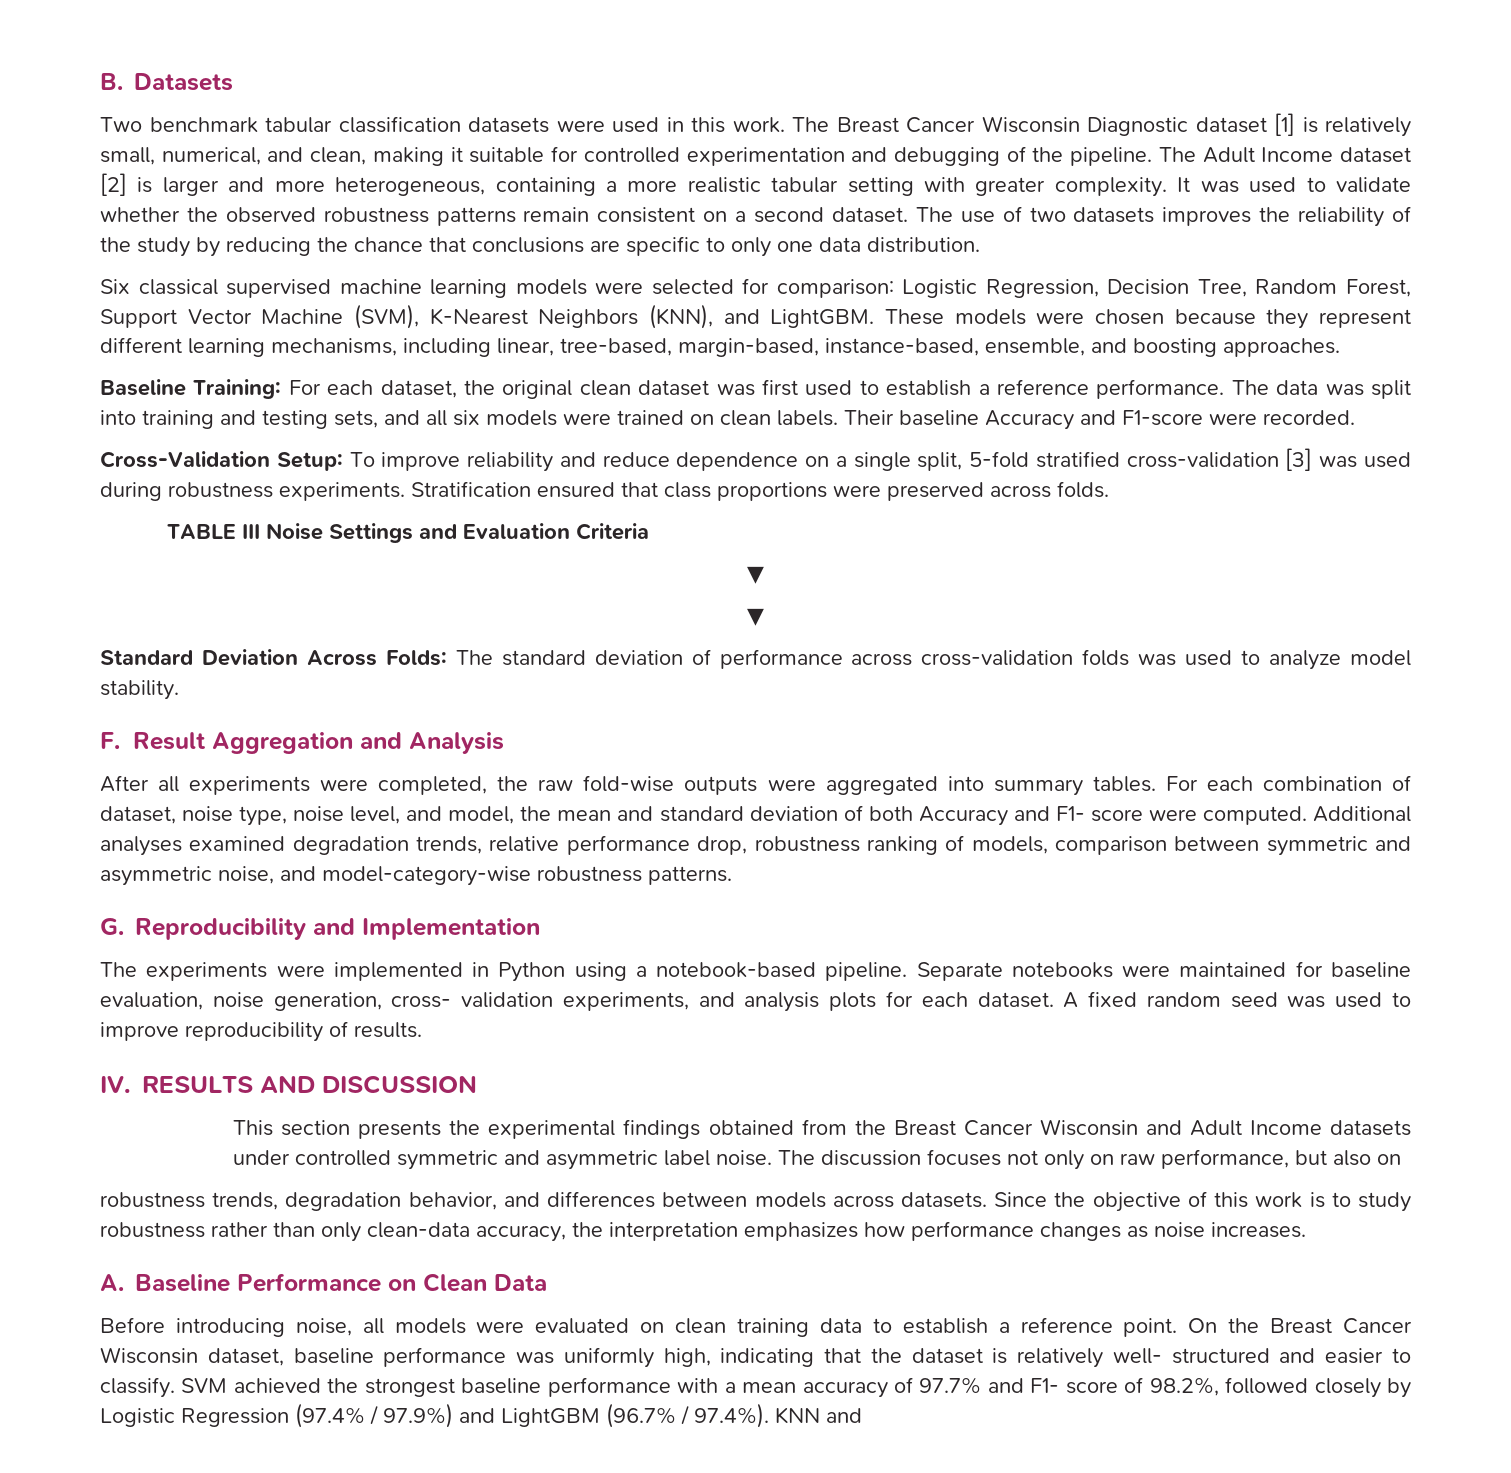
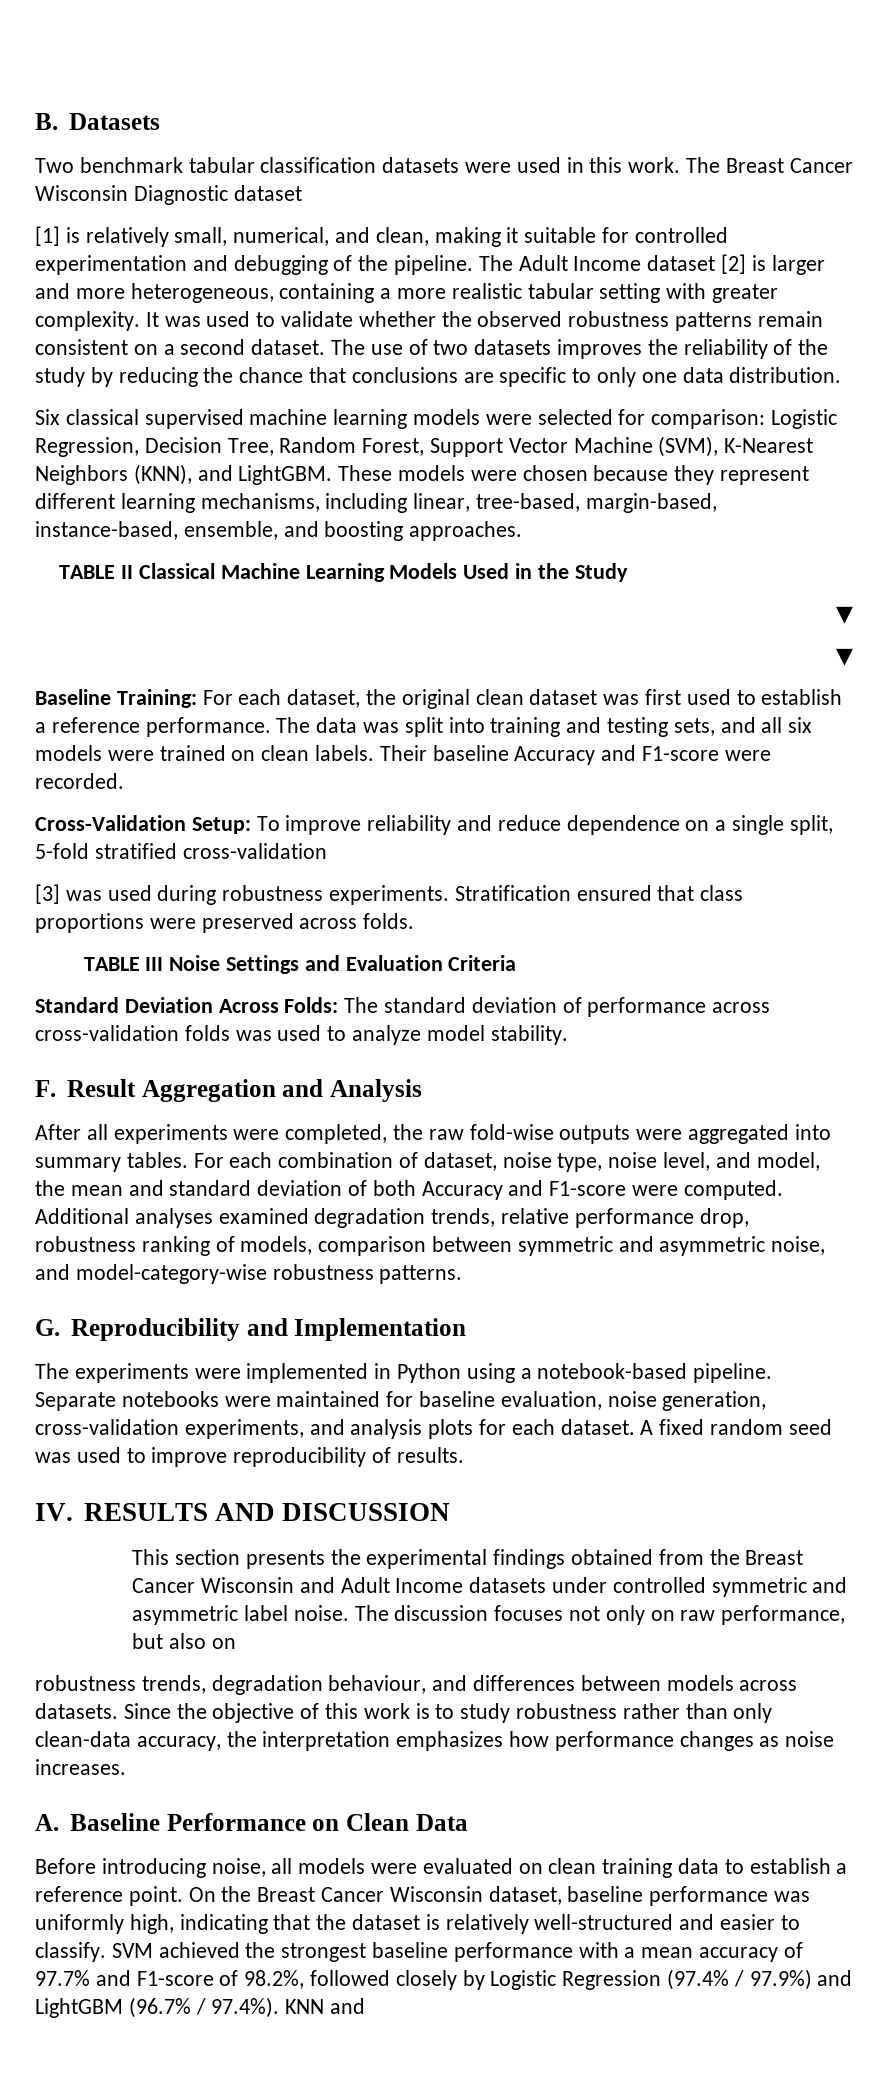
(1267, 125) none -> (302, 193) //
(1340, 347) none -> [59,563,628,582] [836,606,853,624] [836,648,853,666] // TABLE II Classical Machine Learning Models Used in the Study // ▼ // ▼
(1279, 460) none -> (327, 851) //
[747,566,764,584] [747,608,764,626] // ▼ // ▼ -> (517, 963) none
[1055,806,1143,822] F1- score -> [549,1181,627,1196] F1-score
[391,992,554,1008] cross- validation -> [35,1419,179,1435] cross-validation
[408,1192,497,1210] behavior, -> [328,1675,427,1694] behaviour,
[1112,1348,1270,1364] well- structured -> [534,1914,674,1930] well-structured
[1030,1378,1118,1394] F1- score -> [136,1971,214,1986] F1-score

